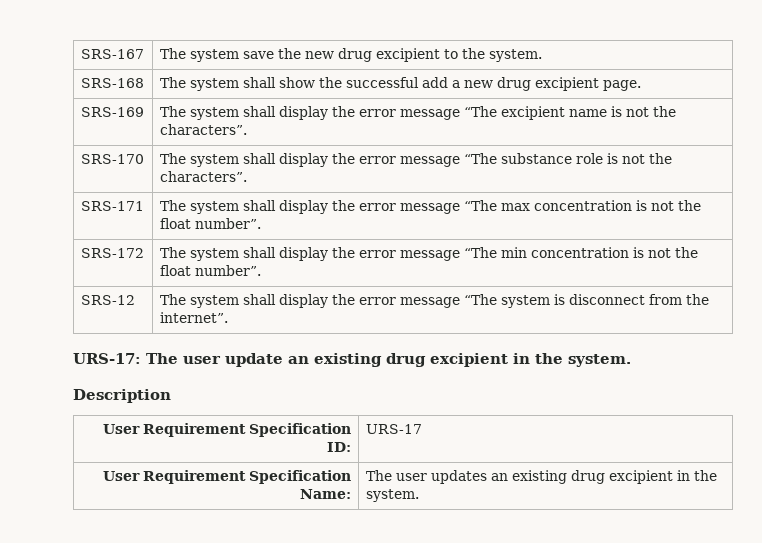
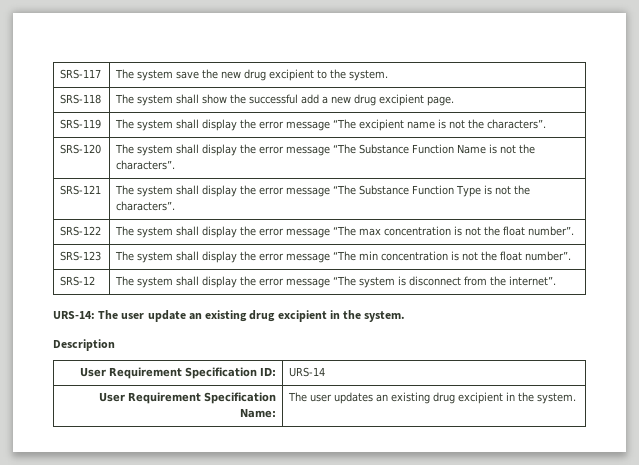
[80,49,144,59] SRS-167 -> [60,69,102,79] SRS-117
[80,78,144,88] SRS-168 -> [60,94,102,104] SRS-118
[80,107,144,117] SRS-169 -> [60,119,102,129] SRS-119
[80,154,144,164] [159,153,672,167] [159,171,247,182] [80,201,144,211] SRS-170 | The system shall display the error message “The substance role is not the characters”. // SRS-171 -> [60,144,102,154] [115,144,536,156] [116,160,176,170] [60,185,102,195] [115,185,531,197] [116,201,176,211] [60,226,102,236] SRS-120 | The system shall display the error message “The Substance Function Name is not the characters”. // SRS-121 | The system shall display the error message “The Substance Function Type is not the characters”. // SRS-122
[80,248,144,258] SRS-172 -> [60,251,102,261] SRS-123
[73,353,141,364] URS-17: -> [53,311,95,319] URS-14:
[365,424,422,434] URS-17 -> [289,367,326,377] URS-14

